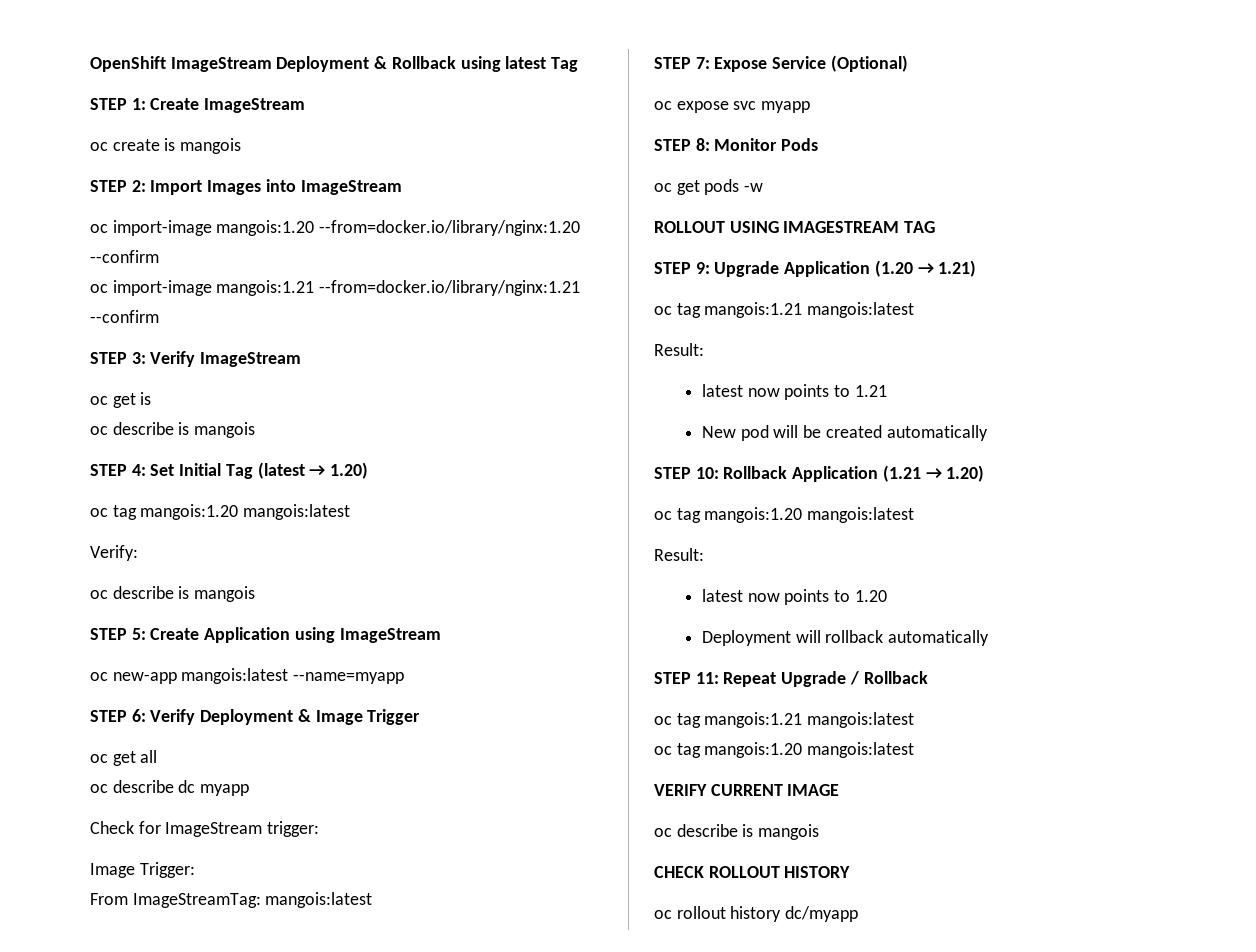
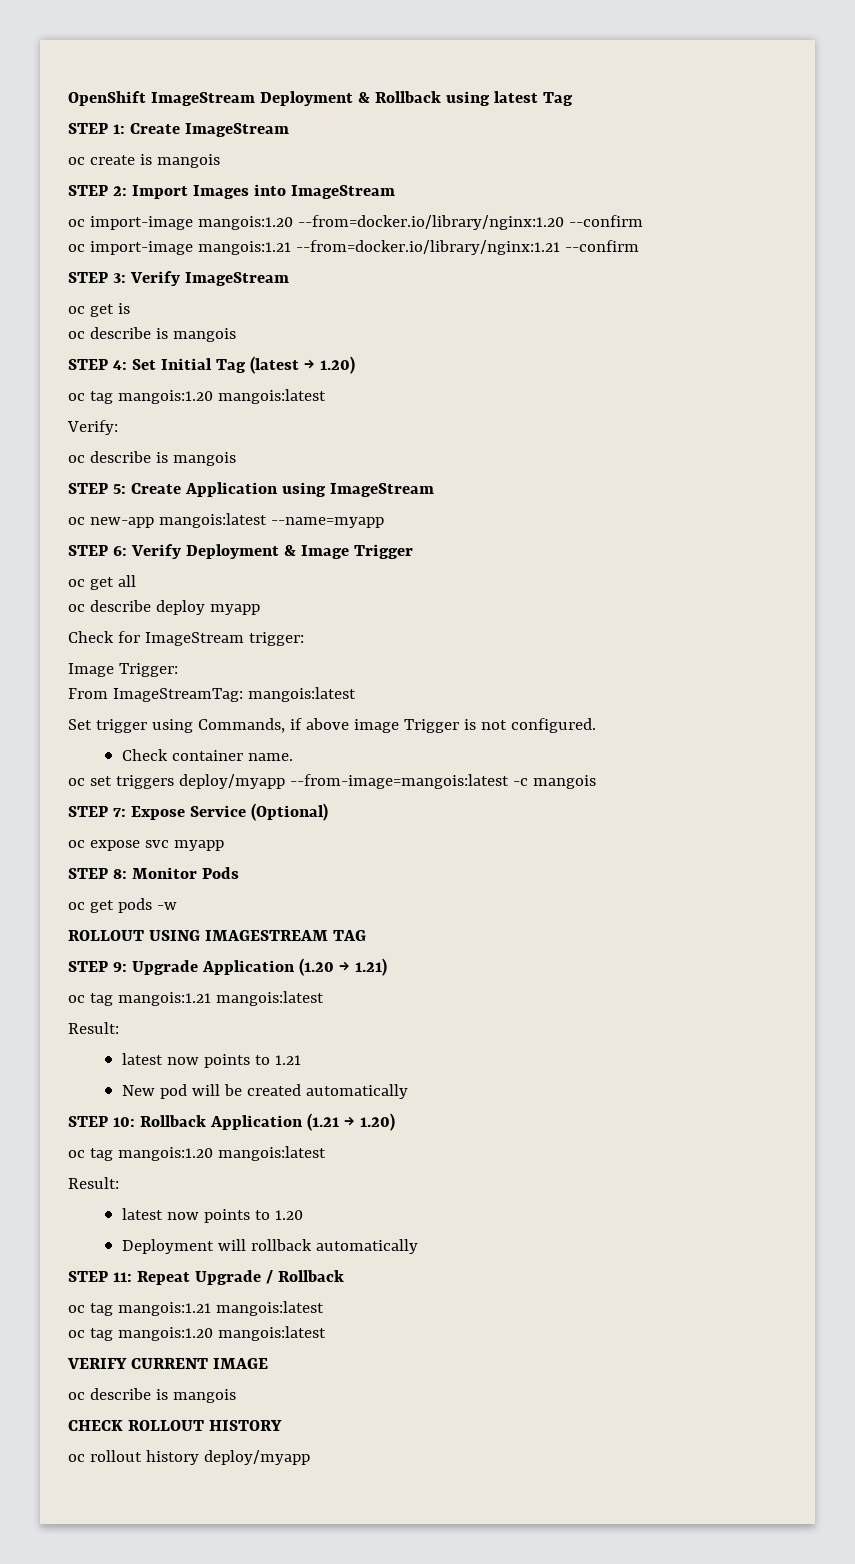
[178,780,196,793] dc -> [155,600,205,615] deploy
(373, 900) none -> [68,718,596,733] [121,749,293,761] [68,774,596,789] // Set trigger using Commands, if above image Trigger is not configured. // Check container name. // oc set triggers deploy/myapp --from-image=mangois:latest -c mangois
[785,906,859,922] dc/myapp -> [203,1450,310,1465] deploy/myapp

